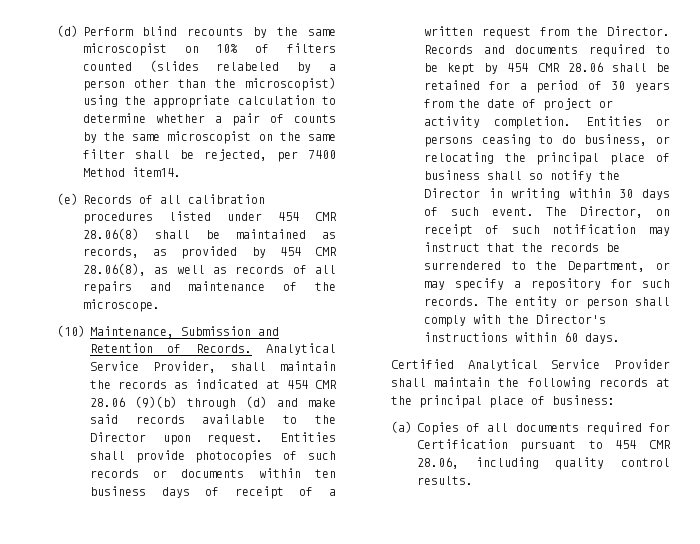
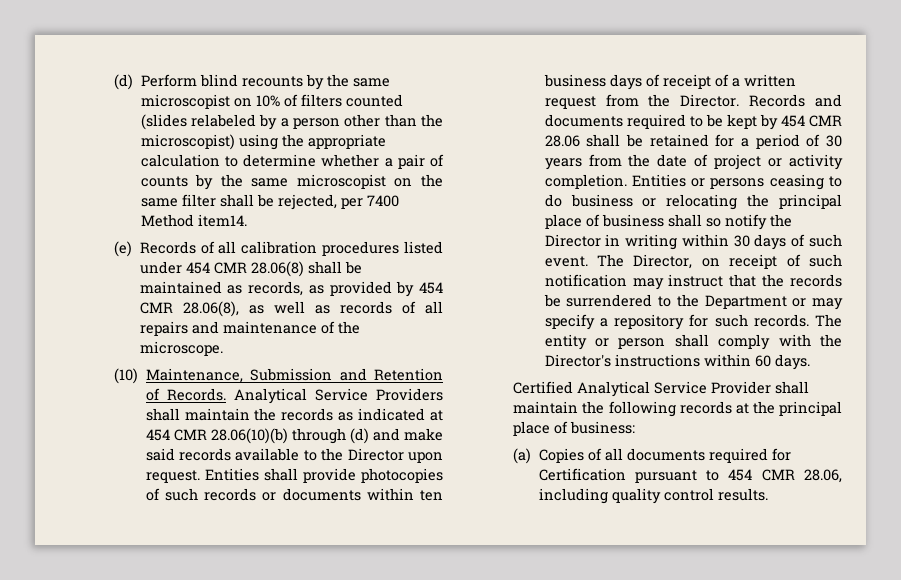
[153,361,217,373] Provider, -> [376,388,443,401] Providers
[89,396,177,408] 28.06 (9)(b) -> [210,428,288,444] 28.06(10)(b)
[584,134,648,146] business, -> [570,194,633,207] business
[568,261,646,273] Department, -> [704,295,787,309] Department

